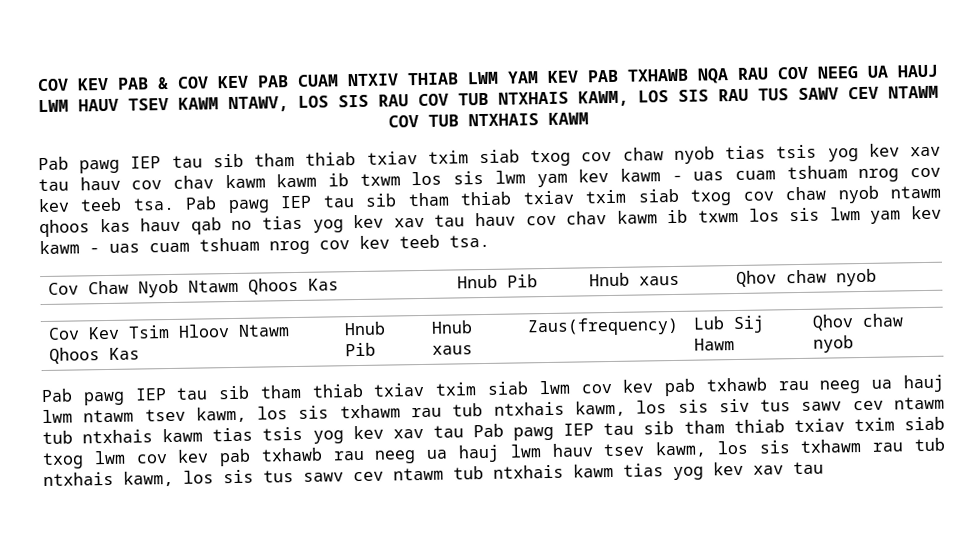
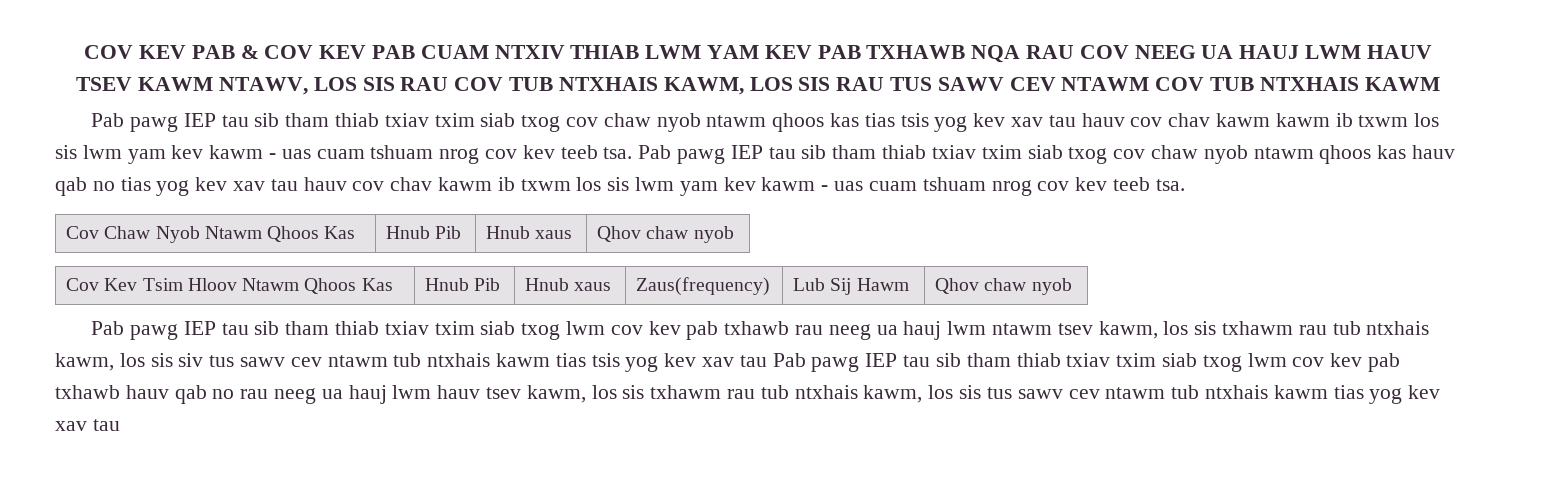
(715, 155) none -> [706,113,859,132] ntawm qhoos kas
(529, 388) none -> [521,323,561,340] txog
(323, 454) none -> [125,385,235,404] hauv qab no

